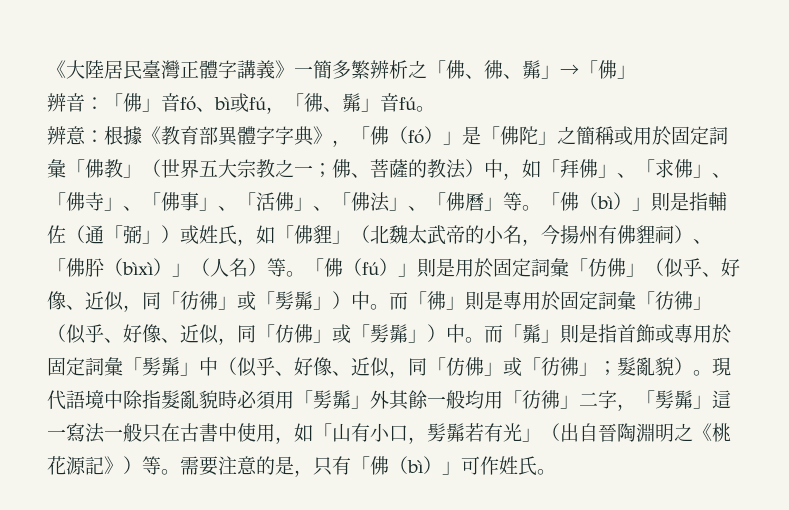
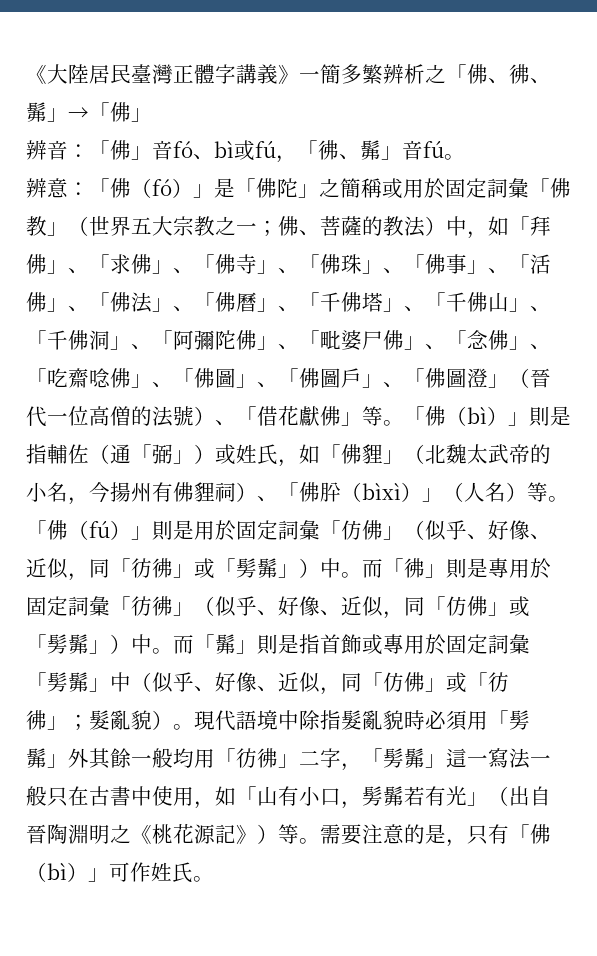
[104,126,351,147] 根據《教育部異體字字典》， -> (89, 189) none
(180, 201) none -> [341,254,446,274] 珠」、「佛
(503, 204) none -> [278,292,551,312] [26,330,551,351] [26,368,551,388] [26,406,362,427] 、「千佛塔」、「千佛山」、「千佛洞」、「阿彌陀佛」、「毗婆尸佛」、「念佛」、「吃齋唸佛」、「佛圖」、「佛圖戶」、「佛圖澄」（晉代一位高僧的法號）、「借花獻佛」

